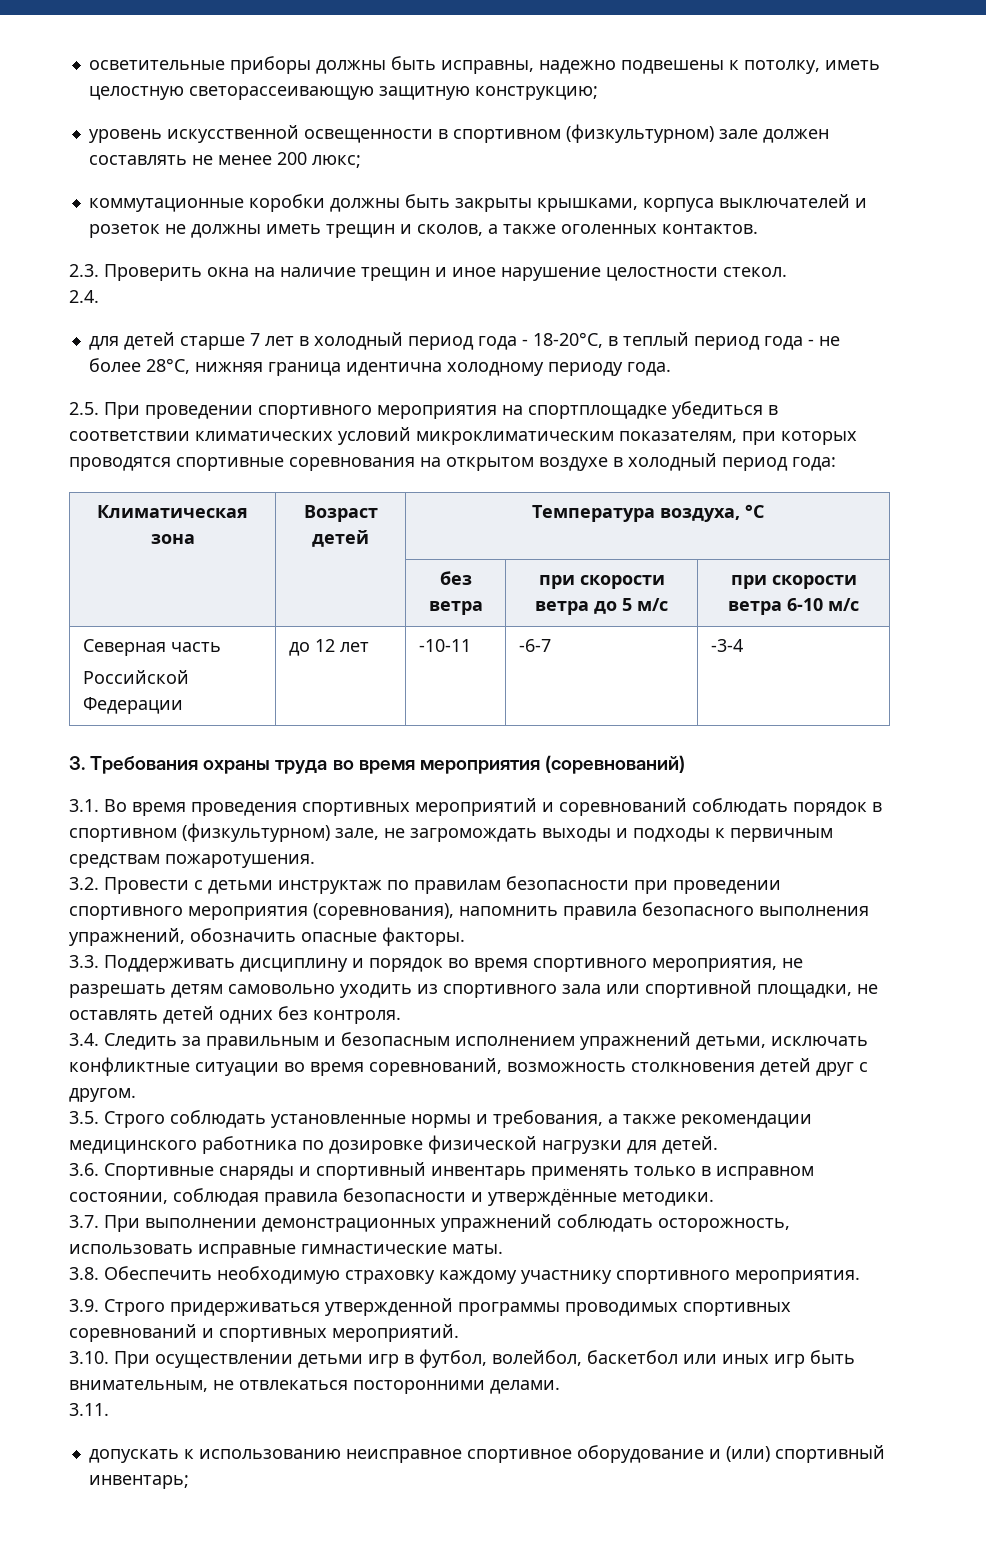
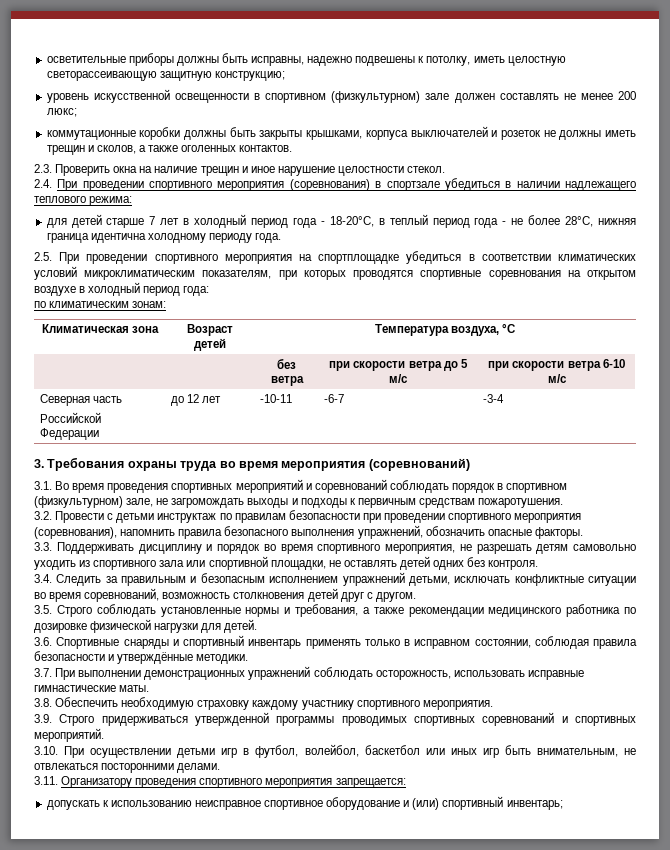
(99, 296) none -> [57,178,636,191] [34,196,133,206] При проведении спортивного мероприятия (соревнования) в спортзале убедиться в наличии надлежащего теплового режима:
(836, 464) none -> [34,301,167,308] // по климатическим зонам:
(109, 1409) none -> [61,776,406,788] Организатору проведения спортивного мероприятия запрещается:

